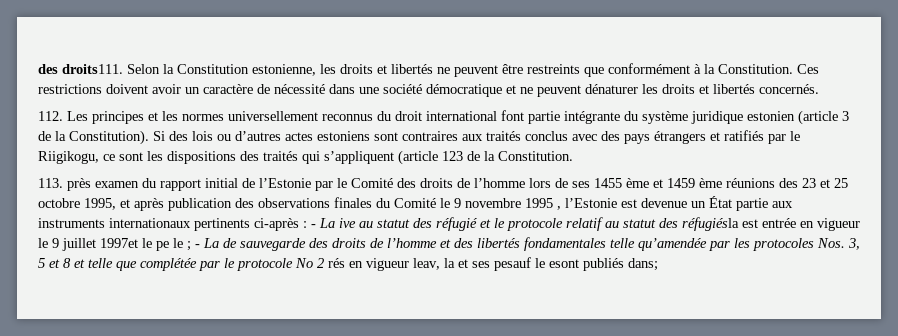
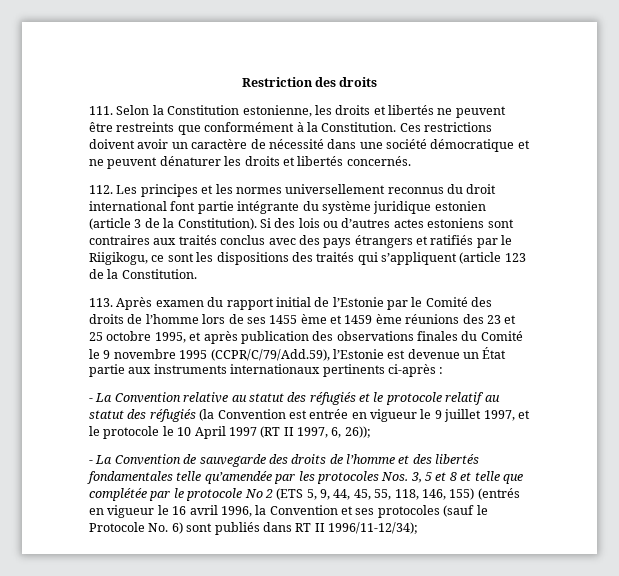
[38,64,123,74] des droits111. -> [241,77,378,87] [89,106,113,115] Restriction des droits // 111.
[67,178,91,191] près -> [116,297,153,310] Après
[557,206,561,210] , -> [210,349,330,361] (CCPR/C/79/Add.59),
[311,217,477,231] - La ive au statut des réfugié -> [89,392,356,405] // - La Convention relative au statut des réfugiés
[682,217,739,231] réfugiésla -> [149,409,286,422] réfugiés (la Convention
[100,238,219,251] 1997et le pe le ; - La -> [483,410,530,421] [89,426,371,439] [89,454,181,465] 1997, et le protocole le 10 April 1997 (RT II 1997, 6, 26)); // - La Convention
[328,257,658,271] rés en vigueur leav, la et ses pesauf le esont publiés dans; -> [276,488,520,500] [89,505,488,518] [89,522,418,535] (ETS 5, 9, 44, 45, 55, 118, 146, 155) (entrés en vigueur le 16 avril 1996, la Convention et ses protocoles (sauf le Protocole No. 6) sont publiés dans RT II 1996/11-12/34);

